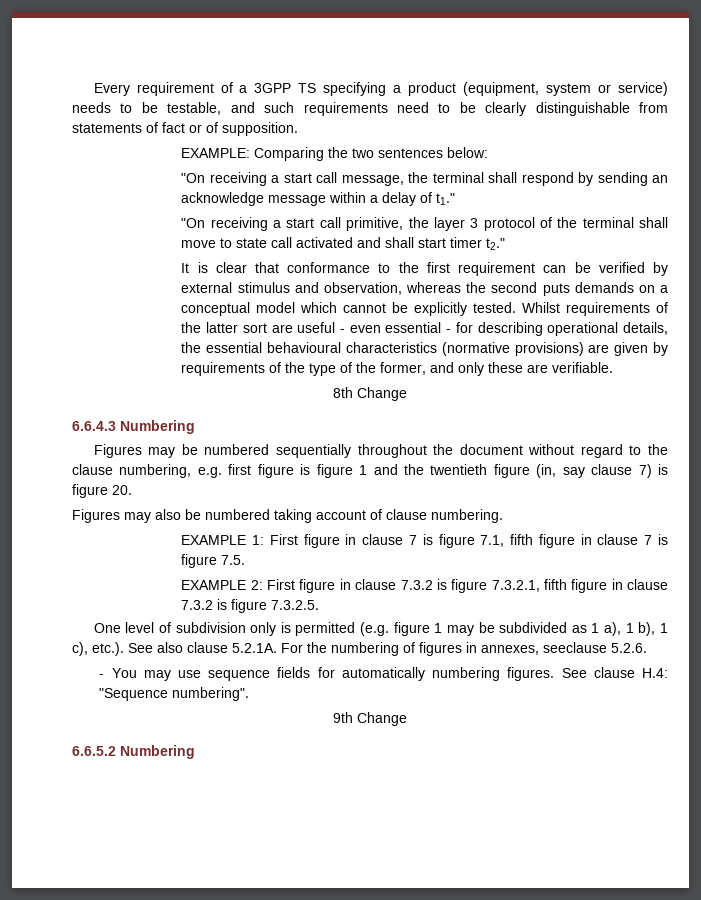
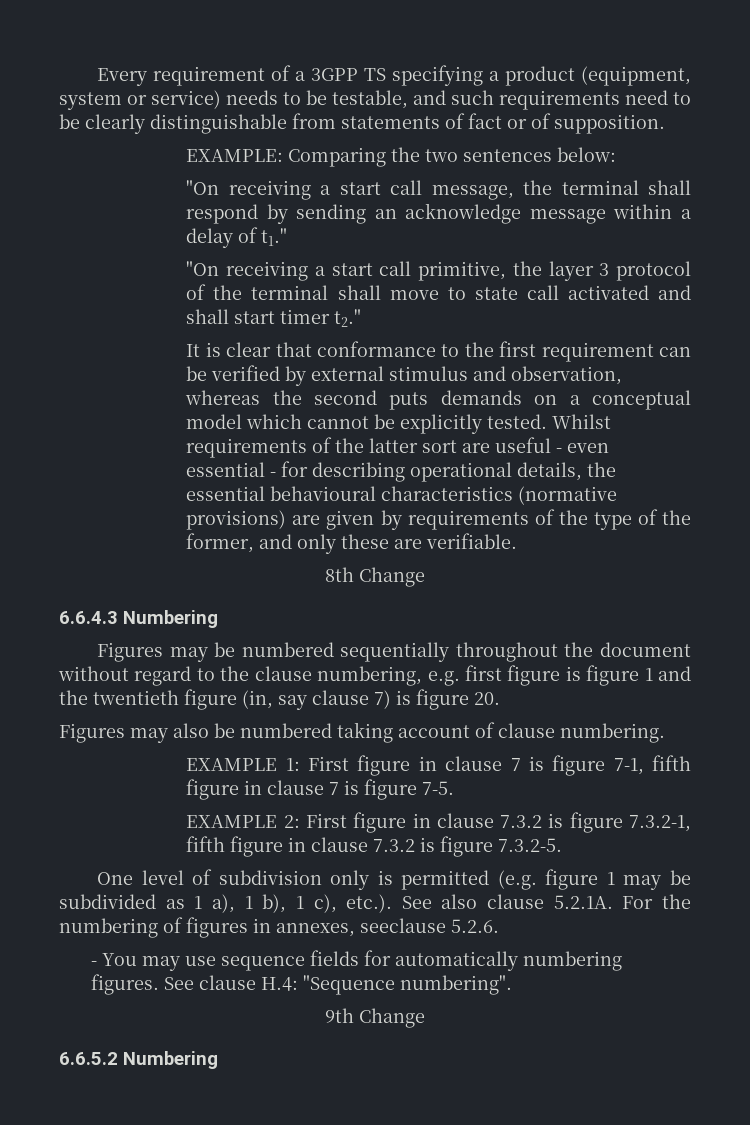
[480,535,505,547] 7.1, -> [613,758,644,775] 7-1,
[221,555,246,565] 7.5. -> [422,781,455,795] 7-5.
[491,580,540,592] 7.3.2.1, -> [629,815,691,832] 7.3.2-1,
[271,600,320,610] 7.3.2.5. -> [498,838,563,852] 7.3.2-5.

